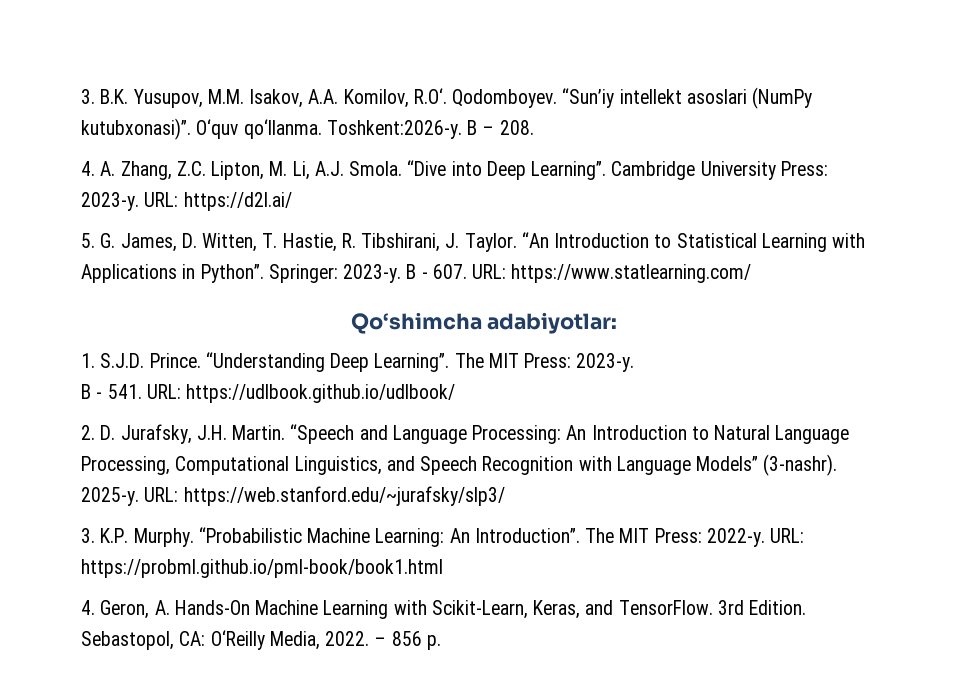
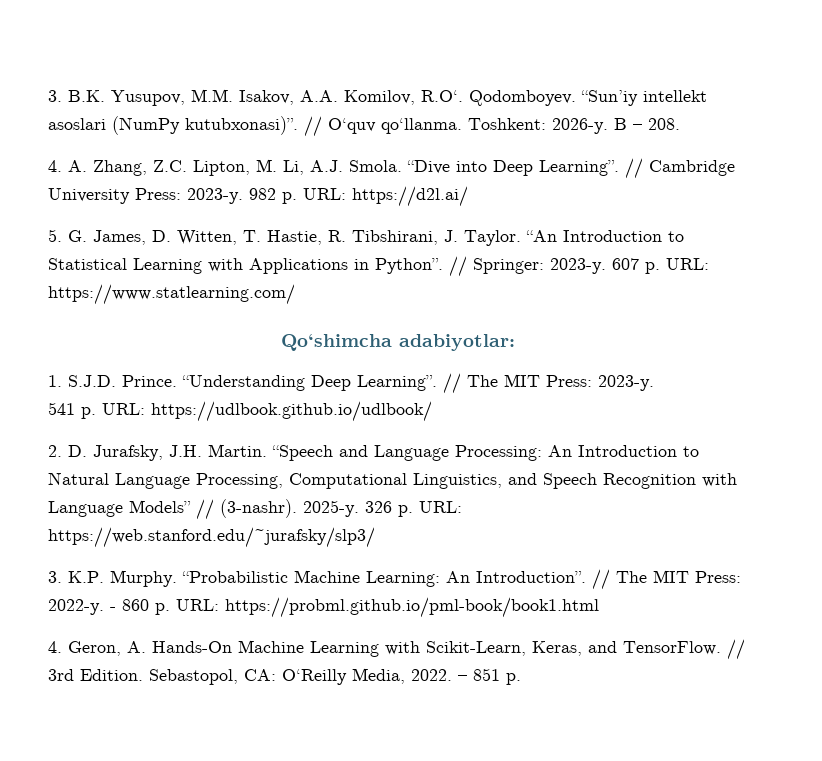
(191, 129) none -> [304,116,322,137] //
[326,120,462,139] Toshkent:2026-y. -> [468,118,608,134] Toshkent: 2026-y.
(607, 170) none -> [625,158,643,179] //
(139, 201) none -> [249,188,297,204] 982 p.
(264, 273) none -> [449,256,467,277] //
[406,264,467,279] B - 607. -> [612,258,660,274] 607 p.
(450, 362) none -> [443,373,461,394] //
[81,384,142,399] B - 541. -> [48,402,96,419] 541 p.
(759, 463) none -> [196,499,214,520] //
(139, 496) none -> [365,501,413,517] 326 p.
(580, 535) none -> [592,569,610,590] //
(765, 537) none -> [110,599,170,615] - 860 p.
(713, 607) none -> [727,639,745,660] //
[391,631,422,646] 856 -> [473,668,500,681] 851

